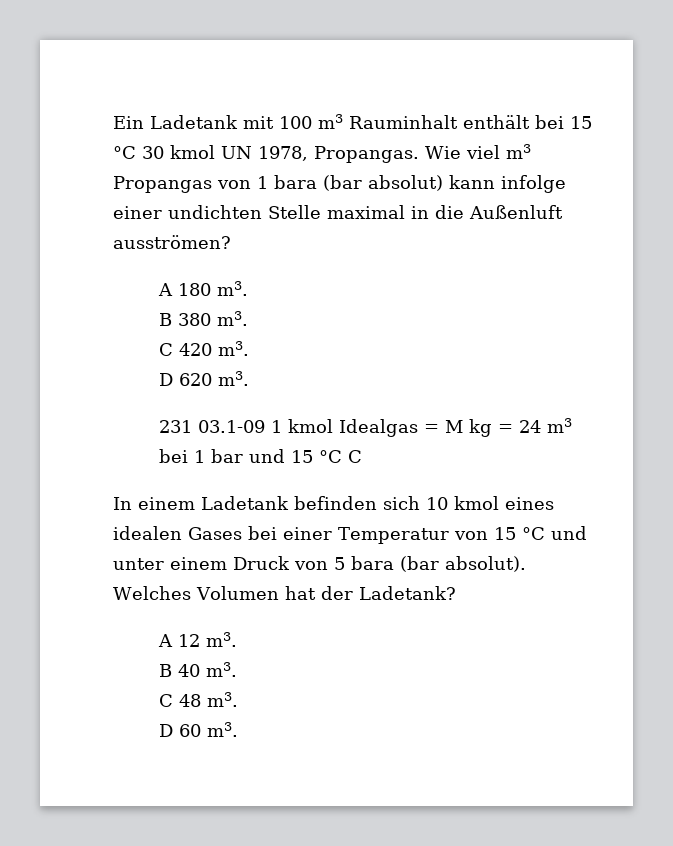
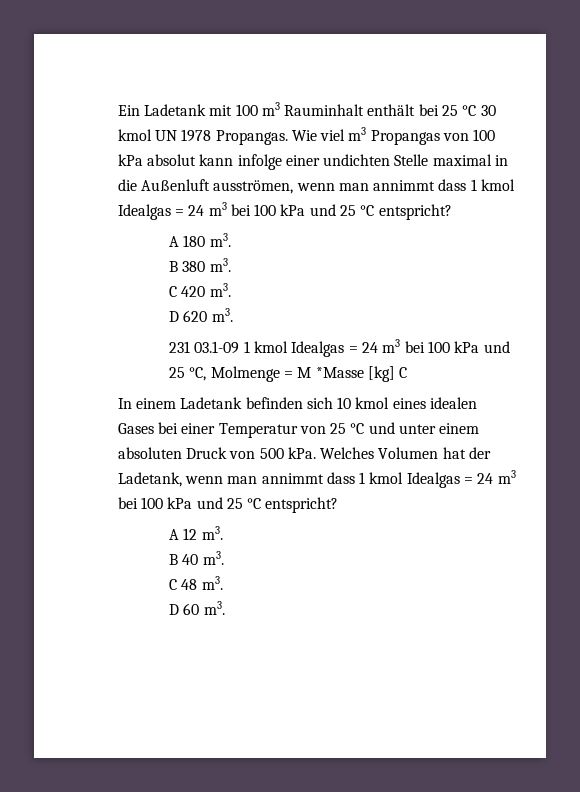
[569,116,592,129] 15 -> [442,105,459,116] 25
[257,146,308,161] 1978, -> [181,129,212,142] 1978
[256,175,443,191] 1 bara (bar absolut) -> [473,129,496,141] [117,154,196,166] 100 kPa absolut
[112,235,231,249] ausströmen? -> [213,179,516,194] [117,202,452,220] ausströmen, wenn man annimmt dass 1 kmol Idealgas = 24 m3 bei 100 kPa und 25 °C entspricht?
[445,418,573,437] [159,449,343,463] M kg = 24 m3 bei 1 bar und 15 °C -> [362,339,510,353] [169,366,396,382] 24 m3 bei 100 kPa und 25 °C, Molmenge = M *Masse [kg]
[493,527,516,540] 15 -> [330,423,347,434] 25
(227, 563) none -> [117,447,182,459] absoluten
[333,556,526,572] [112,586,456,600] 5 bara (bar absolut). Welches Volumen hat der Ladetank? -> [259,447,492,459] [117,470,516,488] [117,497,339,513] 500 kPa. Welches Volumen hat der Ladetank, wenn man annimmt dass 1 kmol Idealgas = 24 m3 bei 100 kPa und 25 °C entspricht?

